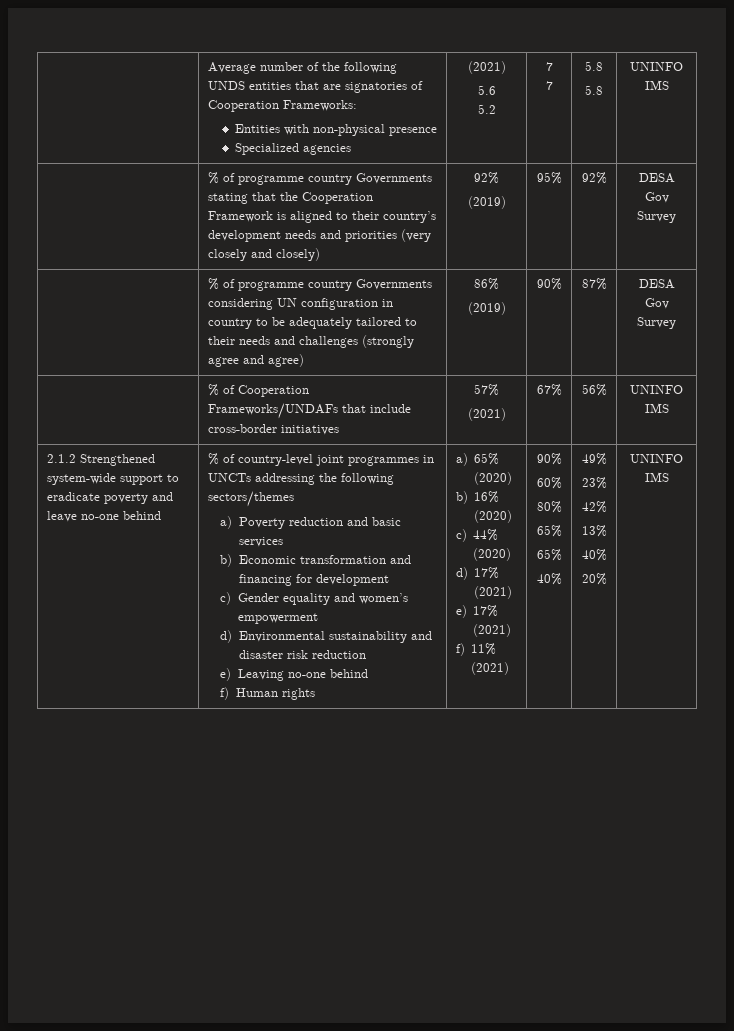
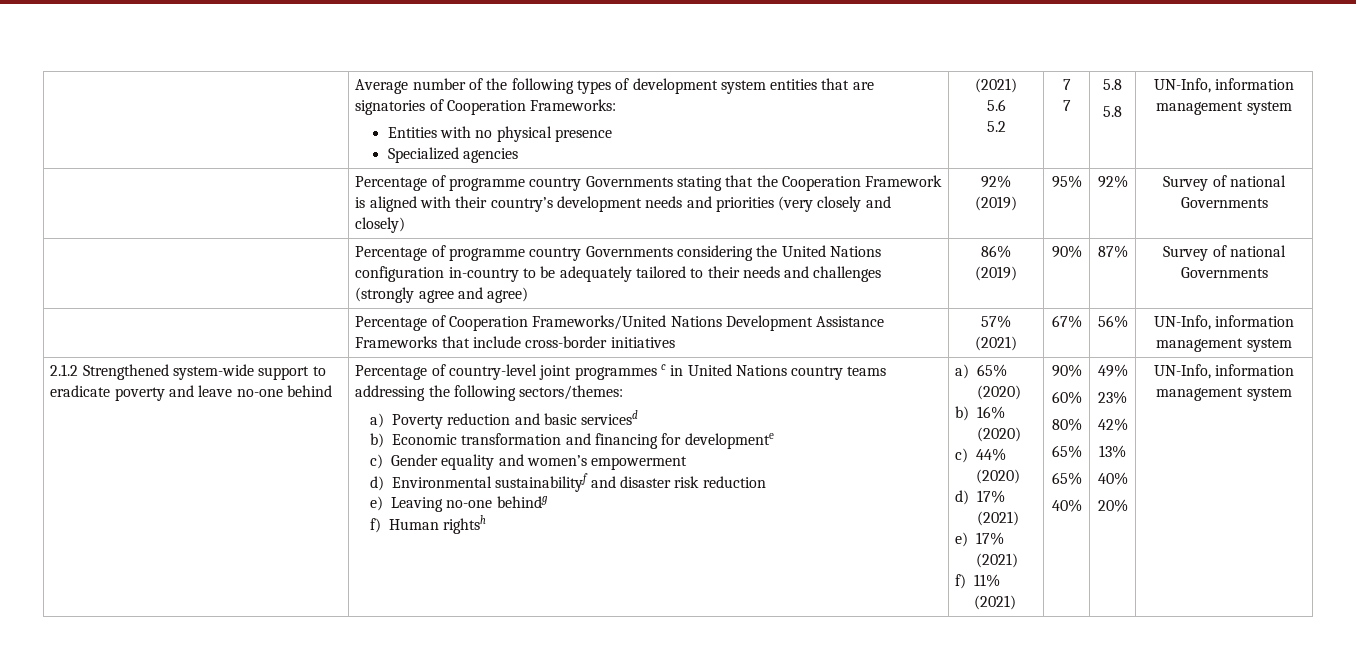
[207,81,245,90] UNDS -> [576,78,766,94] types of development system
[312,124,385,136] non-physical -> [475,126,552,142] no physical
[630,62,683,71] [644,80,669,90] [207,172,219,184] UNINFO IMS // | % -> [1153,78,1295,93] [1156,101,1292,115] [355,176,428,191] UN-Info, information management system // | Percentage
[335,212,348,220] to -> [419,196,451,208] with
[638,173,675,183] [644,192,669,203] [637,211,676,223] [207,278,219,290] DESA Gov Survey // | % -> [1163,175,1286,191] [1180,197,1268,208] [355,246,428,261] Survey of national Governments // | Percentage
[276,298,393,310] [207,318,252,329] UN configuration in country -> [756,245,881,257] [355,266,519,282] the United Nations configuration in-country
[638,279,675,289] [644,298,669,309] [637,317,676,329] [207,384,309,397] [207,403,338,419] DESA Gov Survey // | % of Cooperation Frameworks/UNDAFs -> [1163,245,1286,261] [1180,267,1268,278] [355,315,885,331] [355,336,438,348] Survey of national Governments // | Percentage of Cooperation Frameworks/United Nations Development Assistance Frameworks
[630,385,683,394] [644,403,669,413] UNINFO IMS -> [1153,315,1295,330] [1156,338,1292,352] UN-Info, information management system
[207,453,219,465] % -> [355,365,428,380] Percentage
[422,455,434,463] [207,473,251,482] in UNCTs -> [660,364,887,380] c in United Nations country teams
[207,491,294,507] sectors/themes -> [519,385,624,400] sectors/themes:
[238,537,283,547] services -> [581,410,639,425] servicesd
[315,574,389,586] development -> [684,433,774,449] developmente
[328,631,407,643] sustainability -> [495,473,589,492] sustainabilityf
[329,669,368,678] behind -> [496,496,548,508] behindg
[281,688,315,700] rights -> [443,515,487,534] rightsh
[630,454,683,463] [644,472,669,482] UNINFO IMS -> [1153,364,1295,379] [1156,387,1292,401] UN-Info, information management system

